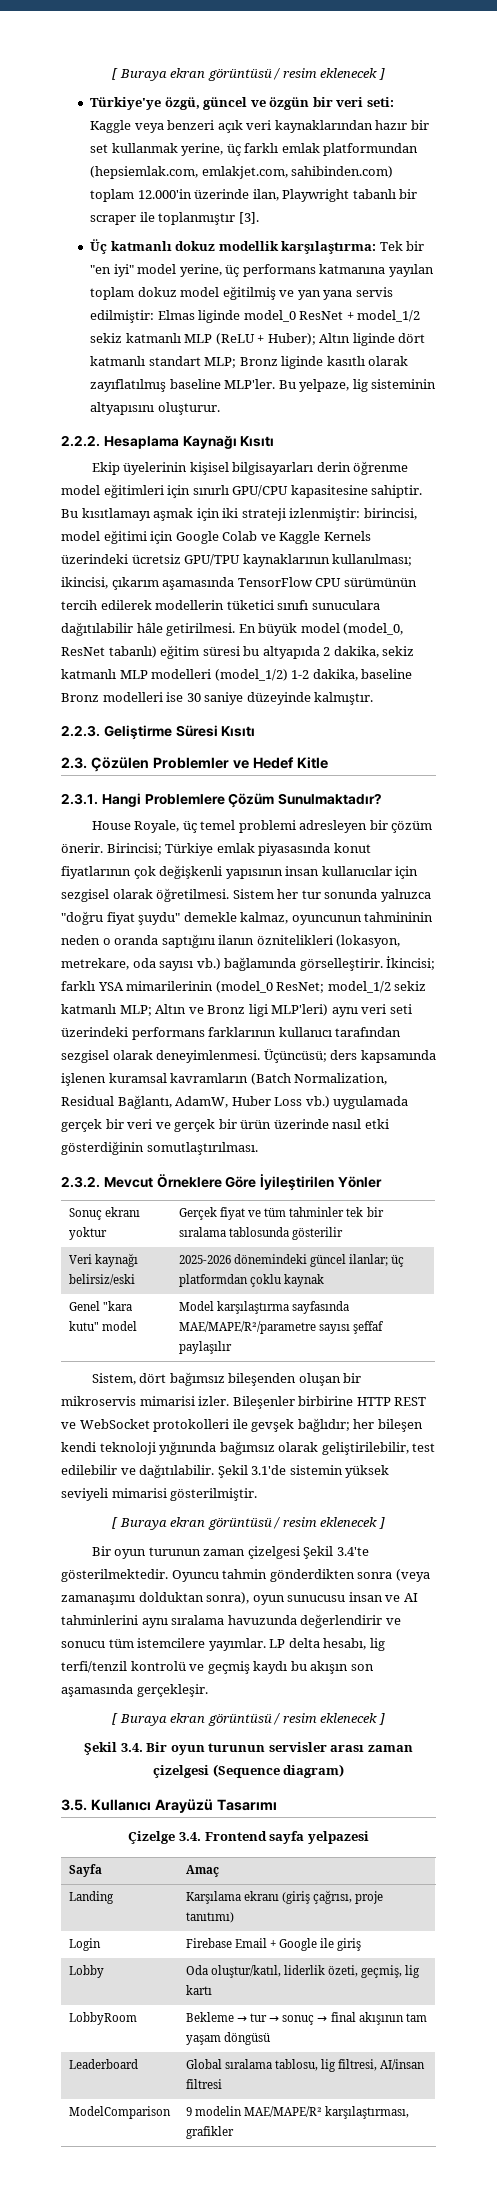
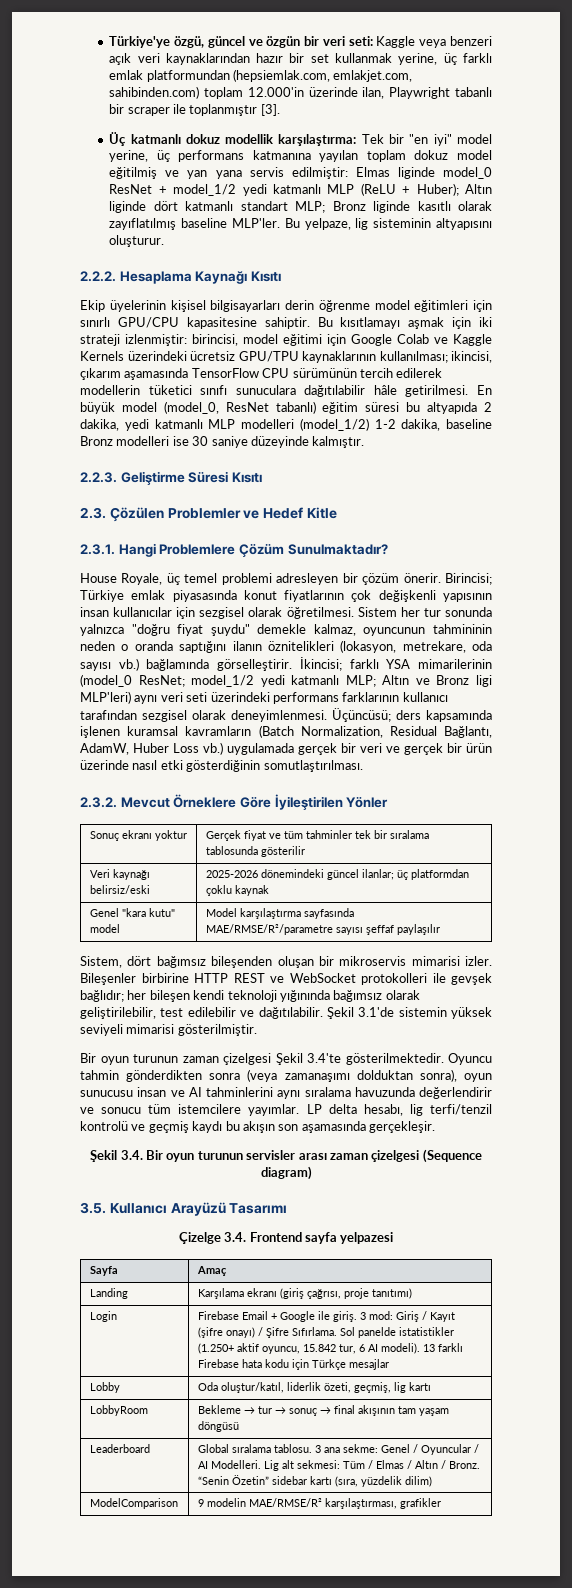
[112,68,385,81] [ Buraya ekran görüntüsü / resim eklenecek ] // -> (109, 42) none
[90,333,123,343] sekiz -> [242,184,267,196] yedi
[382,646,415,656] sekiz -> [124,419,149,431] yedi
[394,981,427,991] sekiz -> [260,675,285,687] yedi
[178,1321,316,1334] MAE/MAPE/R²/parametre -> [205,924,333,935] MAE/RMSE/R²/parametre
[112,1517,385,1530] // [ Buraya ekran görüntüsü / resim eklenecek ] -> (257, 1030) none
[112,1713,385,1726] // [ Buraya ekran görüntüsü / resim eklenecek ] -> (435, 1127) none
[337,1938,362,1951] giriş -> [332,1311,455,1322] [197,1327,454,1338] [197,1343,463,1354] [197,1359,389,1370] giriş. 3 mod: Giriş / Kayıt (şifre onayı) / Şifre Sıfırlama. Sol panelde istatistikler (1.250+ aktif oyuncu, 15.842 tur, 6 AI modeli). 13 farklı Firebase hata kodu için Türkçe mesajlar
[275,2059,426,2072] [185,2079,222,2089] tablosu, lig filtresi, AI/insan filtresi -> [273,1444,479,1455] [197,1460,480,1471] [197,1475,432,1487] tablosu. 3 ana sekme: Genel / Oyuncular / AI Modelleri. Lig alt sekmesi: Tüm / Elmas / Altın / Bronz. “Senin Özetin” sidebar kartı (sıra, yüzdelik dilim)
[244,2106,323,2117] MAE/MAPE/R² -> [248,1498,322,1507] MAE/RMSE/R²

